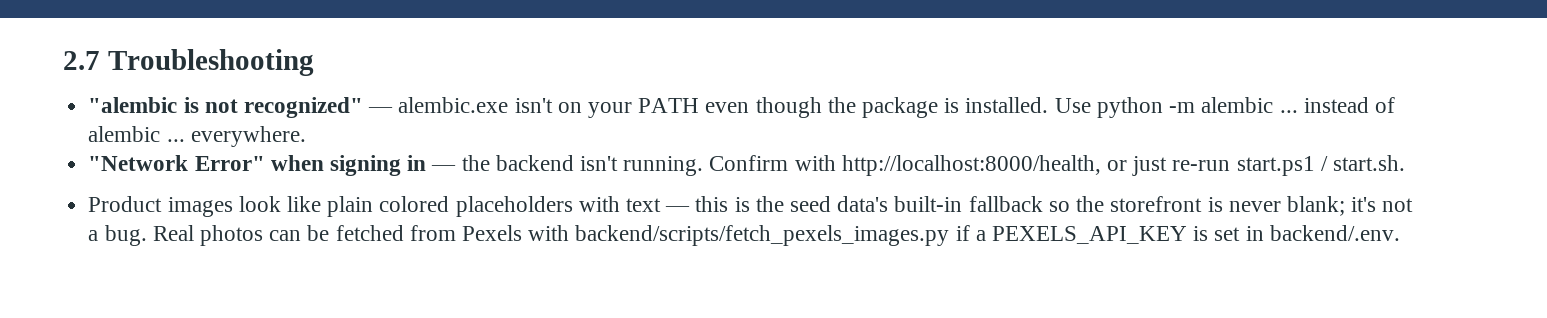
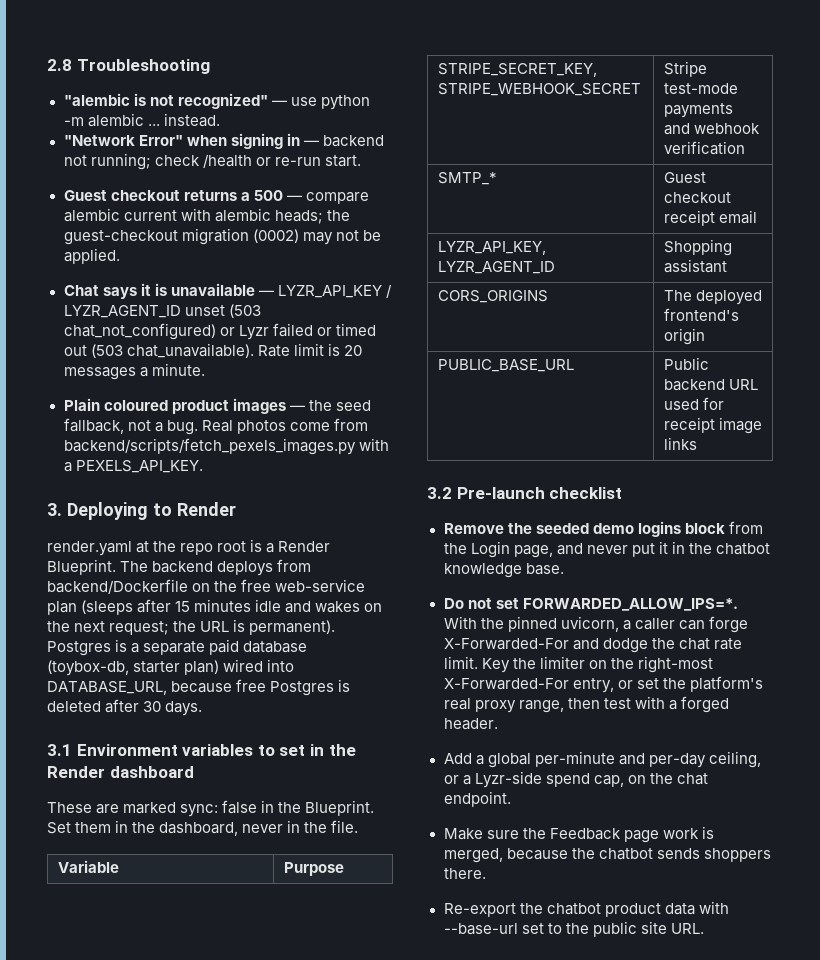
[63,51,100,70] 2.7 -> [47,59,72,71] 2.8
[398,97,1395,118] [88,126,306,147] alembic.exe isn't on your PATH even though the package is installed. Use python -m alembic ... instead of alembic ... everywhere. -> [290,95,370,110] [63,113,220,127] use python -m alembic ... instead.
[461,155,1406,176] [88,196,1377,217] the backend isn't running. Confirm with http://localhost:8000/health, or just re-run start.ps1 / start.sh. // Product images look like plain colored placeholders with text — this is the seed data's built-in fallback so the storefront is never blank; it's -> [322,135,384,147] [63,153,361,170] [63,190,369,204] [63,208,350,224] [63,228,381,245] [63,248,120,264] [63,283,392,299] [63,304,261,318] [63,323,376,340] [63,343,362,358] [63,363,205,380] [63,398,371,414] [63,418,124,434] backend not running; check /health or re-run start. // Guest checkout returns a 500 — compare alembic current with alembic heads; the guest-checkout migration (0002) may not be applied. // Chat says it is unavailable — LYZR_API_KEY / LYZR_AGENT_ID unset (503 chat_not_configured) or Lyzr failed or timed out (503 chat_unavailable). Rate limit is 20 messages a minute. // Plain coloured product images — the seed fallback,
[269,225,1400,246] can be fetched from Pexels with backend/scripts/fetch_pexels_images.py if a PEXELS_API_KEY is set in backend/.env. -> [289,418,368,431] [63,438,389,455] [63,460,203,473] [47,502,236,520] [47,539,331,556] [47,559,312,576] [47,579,366,594] [47,599,383,615] [47,619,336,635] [47,639,308,656] [47,659,295,676] [47,679,351,696] [47,699,203,716] [47,744,356,756] [47,766,194,778] [47,800,375,817] [47,820,359,836] [57,860,119,873] [283,862,344,876] [437,63,597,77] [437,83,641,96] [663,61,707,77] [663,83,738,94] [663,103,733,118] [663,123,760,135] [663,141,745,155] [437,172,497,185] [663,172,706,183] [663,192,731,203] [663,210,757,226] [437,241,546,255] [437,261,555,274] [663,239,732,256] [663,259,727,273] [437,290,548,303] [663,290,762,305] [663,308,739,321] [663,328,705,345] [437,359,574,372] [663,357,709,370] [663,379,758,391] [663,397,724,410] [663,417,762,434] [663,437,697,450] [427,487,623,499] [443,521,763,537] [443,541,770,558] [443,563,564,578] [443,598,738,611] [443,616,748,633] [443,638,742,653] [443,656,713,673] [443,676,763,693] [443,696,729,713] [443,718,498,730] [443,751,761,768] [443,771,708,788] [443,791,511,807] [443,826,714,843] [443,848,771,863] [443,868,486,879] [443,901,729,917] [443,921,704,937] come from backend/scripts/fetch_pexels_images.py with a PEXELS_API_KEY. // 3. Deploying to Render // render.yaml at the repo root is a Render Blueprint. The backend deploys from backend/Dockerfile on the free web-service plan (sleeps after 15 minutes idle and wakes on the next request; the URL is permanent). Postgres is a separate paid database (toybox-db, starter plan) wired into DATABASE_URL, because free Postgres is deleted after 30 days. // 3.1 Environment variables to set in the Render dashboard // These are marked sync: false in the Blueprint. Set them in the dashboard, never in the file. // Variable | Purpose // STRIPE_SECRET_KEY, STRIPE_WEBHOOK_SECRET | Stripe test-mode payments and webhook verification // SMTP_* | Guest checkout receipt email // LYZR_API_KEY, LYZR_AGENT_ID | Shopping assistant // CORS_ORIGINS | The deployed frontend's origin // PUBLIC_BASE_URL | Public backend URL used for receipt image links // 3.2 Pre-launch checklist // Remove the seeded demo logins block from the Login page, and never put it in the chatbot knowledge base. // Do not set FORWARDED_ALLOW_IPS=*. With the pinned uvicorn, a caller can forge X-Forwarded-For and dodge the chat rate limit. Key the limiter on the right-most X-Forwarded-For entry, or set the platform's real proxy range, then test with a forged header. // Add a global per-minute and per-day ceiling, or a Lyzr-side spend cap, on the chat endpoint. // Make sure the Feedback page work is merged, because the chatbot sends shoppers there. // Re-export the chatbot product data with --base-url set to the public site URL.

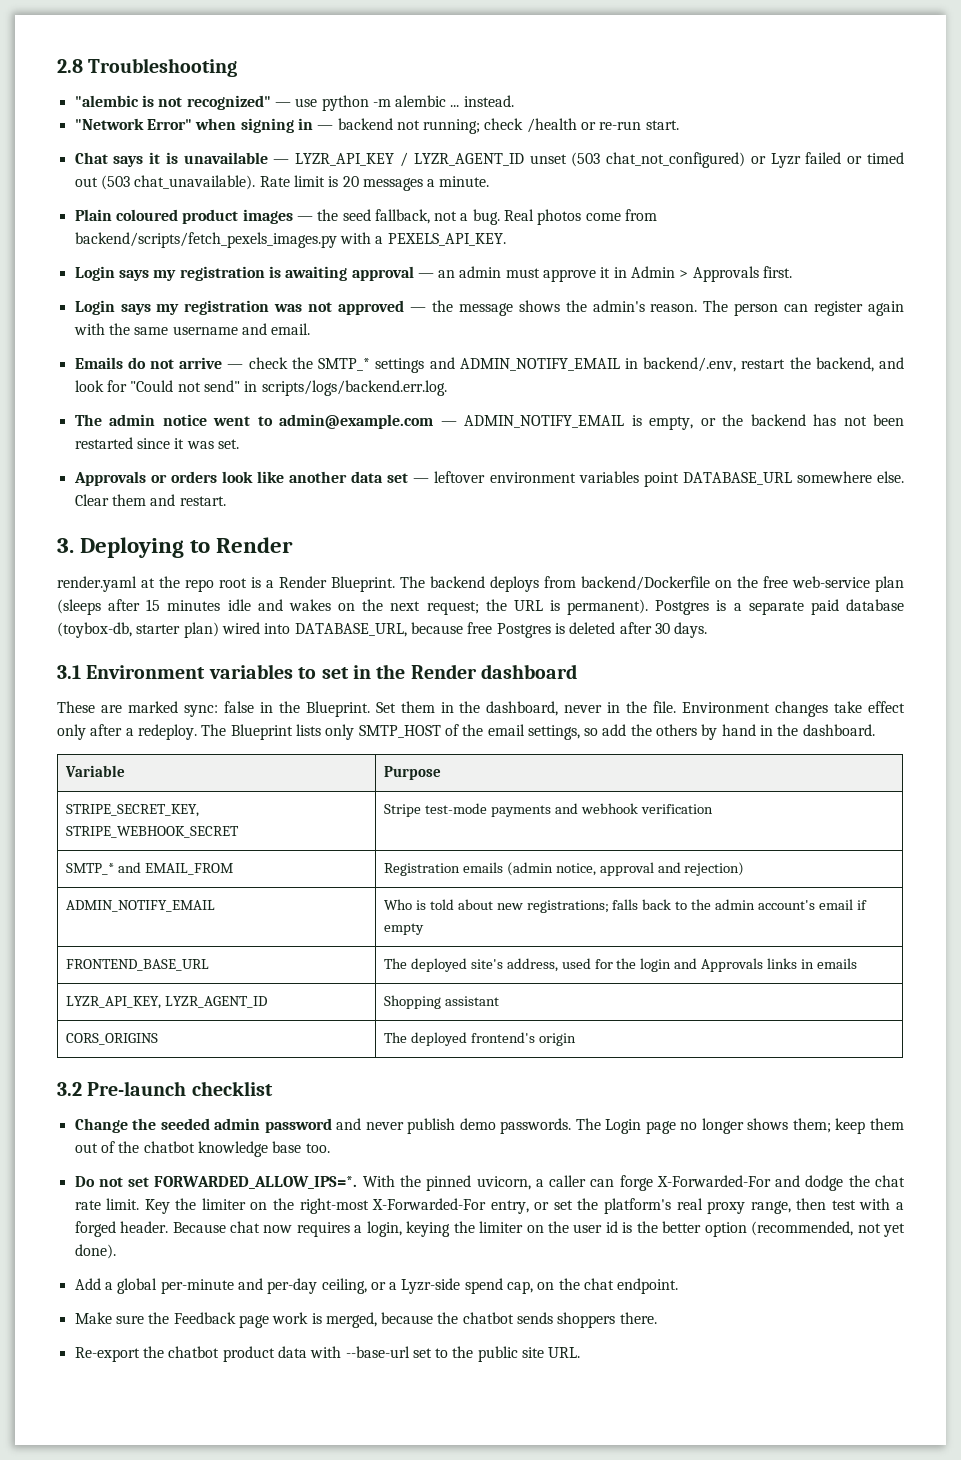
[63,190,369,204] [63,208,350,224] [63,228,381,245] [63,248,120,264] // Guest checkout returns a 500 — compare alembic current with alembic heads; the guest-checkout migration (0002) may not be applied. -> (679, 125) none
(203, 466) none -> [74,266,793,282] [74,300,905,316] [73,323,311,335] [74,357,904,373] [74,380,447,396] [74,414,905,430] [74,437,239,449] [73,471,905,487] [74,494,226,506] // Login says my registration is awaiting approval — an admin must approve it in Admin > Approvals first. // Login says my registration was not approved — the message shows the admin's reason. The person can register again with the same username and email. // Emails do not arrive — check the SMTP_* settings and ADMIN_NOTIFY_EMAIL in backend/.env, restart the backend, and look for "Could not send" in scripts/logs/backend.err.log. // The admin notice went to admin@example.com — ADMIN_NOTIFY_EMAIL is empty, or the backend has not been restarted since it was set. // Approvals or orders look like another data set — leftover environment variables point DATABASE_URL somewhere else. Clear them and restart.
(359, 826) none -> [682,701,906,717] [57,724,875,740] Environment changes take effect only after a redeploy. The Blueprint lists only SMTP_HOST of the email settings, so add the others by hand in the dashboard.
[663,172,706,183] [663,192,731,203] [663,210,757,226] | Guest checkout receipt email -> [117,862,233,875] [383,862,745,876] [65,900,215,912] [383,899,867,913] [383,923,424,935] [65,959,209,971] [383,958,857,972] and EMAIL_FROM | Registration emails (admin notice, approval and rejection) // ADMIN_NOTIFY_EMAIL | Who is told about new registrations; falls back to the admin account's email if empty // FRONTEND_BASE_URL | The deployed site's address, used for the login and Approvals links in emails
[437,359,574,372] [663,357,709,370] [663,379,758,391] [663,397,724,410] [663,417,762,434] [663,437,697,450] // PUBLIC_BASE_URL | Public backend URL used for receipt image links -> (576, 1039) none
[443,523,504,534] Remove -> [74,1118,128,1133] Change
[592,521,763,537] [443,541,685,558] demo logins block from the Login page, and never put it in -> [214,1118,905,1134] [74,1141,115,1153] admin password and never publish demo passwords. The Login page no longer shows them; keep them out of
[525,563,564,575] base. -> [272,1141,330,1153] base too.
(498, 724) none -> [172,1221,905,1237] [74,1244,116,1259] Because chat now requires a login, keying the limiter on the user id is the better option (recommended, not yet done).

